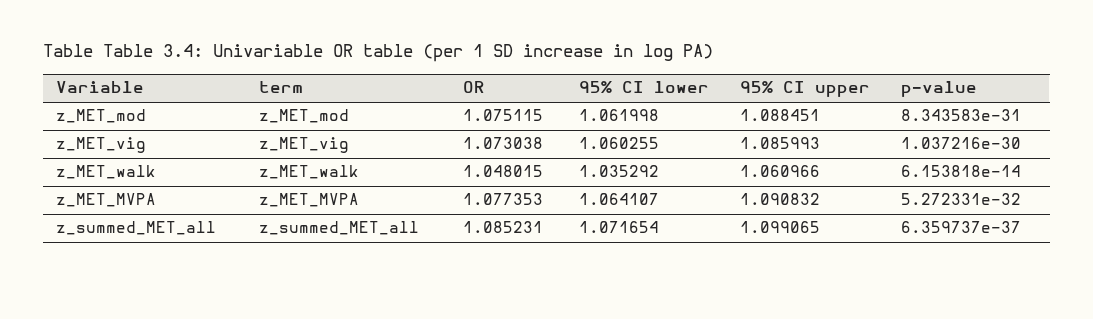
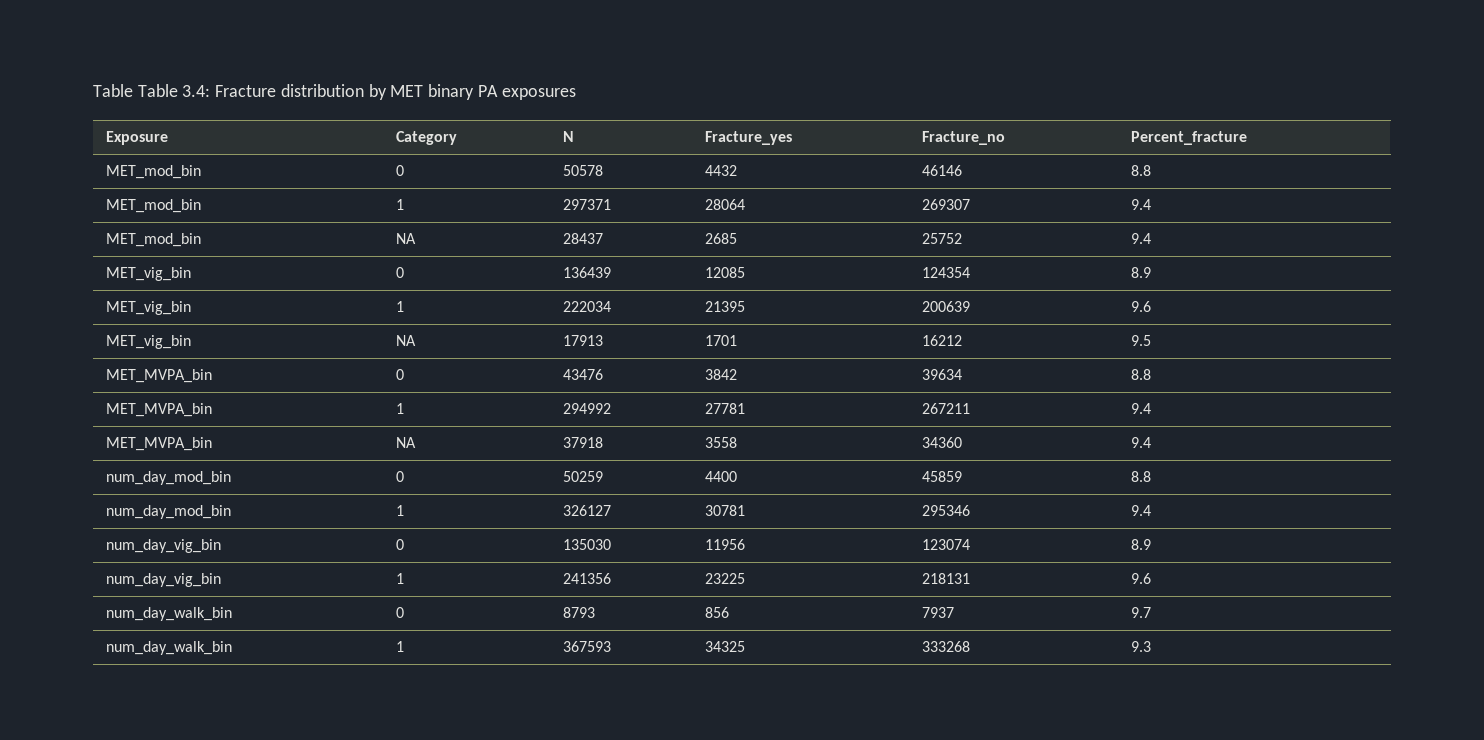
[213,44,713,62] [55,81,144,93] [258,81,303,93] [462,81,485,93] [578,81,709,93] [739,81,870,97] [900,81,977,97] [55,109,146,123] [258,109,349,123] [462,109,543,121] [578,109,659,121] [739,109,820,121] [900,109,1021,121] [55,137,146,153] [258,137,349,153] [462,137,543,149] [578,137,659,149] [739,137,820,149] [900,137,1021,149] [55,165,156,179] [258,165,359,179] [462,165,543,177] [578,165,659,177] [739,165,820,177] [900,165,1021,177] [55,193,156,207] [258,193,359,207] [462,193,543,205] [578,193,659,205] [739,193,820,205] [900,193,1021,205] [55,221,216,235] [258,221,419,235] [462,221,543,233] [578,221,659,233] [739,221,820,233] [900,221,1021,233] Univariable OR table (per 1 SD increase in log PA) // Variable | term | OR | 95% CI lower | 95% CI upper | p-value // z_MET_mod | z_MET_mod | 1.075115 | 1.061998 | 1.088451 | 8.343583e-31 // z_MET_vig | z_MET_vig | 1.073038 | 1.060255 | 1.085993 | 1.037216e-30 // z_MET_walk | z_MET_walk | 1.048015 | 1.035292 | 1.060966 | 6.153818e-14 // z_MET_MVPA | z_MET_MVPA | 1.077353 | 1.064107 | 1.090832 | 5.272331e-32 // z_summed_MET_all | z_summed_MET_all | 1.085231 | 1.071654 | 1.099065 | 6.359737e-37 -> [215,84,576,100] [105,131,168,145] [395,131,457,145] [562,131,574,142] [704,131,792,145] [921,131,1005,145] [1130,131,1247,145] [105,165,201,179] [395,165,404,176] [562,165,603,176] [704,165,737,176] [921,165,962,176] [1130,165,1151,176] [105,199,201,213] [395,199,404,210] [562,199,611,210] [704,199,745,210] [921,199,970,210] [1130,199,1151,210] [105,233,201,247] [395,233,416,244] [562,233,603,244] [704,233,737,244] [921,233,962,244] [1130,233,1151,244] [105,267,191,281] [395,267,404,278] [562,267,611,278] [704,267,745,278] [921,267,970,278] [1130,267,1151,278] [105,301,191,315] [395,301,404,312] [562,301,611,312] [704,301,745,312] [921,301,970,312] [1130,301,1151,312] [105,335,191,349] [395,335,416,346] [562,335,603,346] [704,335,737,346] [921,335,962,346] [1130,335,1151,346] [105,369,212,383] [395,369,404,380] [562,369,603,380] [704,369,737,380] [921,369,962,380] [1130,369,1151,380] [105,403,212,417] [395,403,404,414] [562,403,611,414] [704,403,745,414] [921,403,970,414] [1130,403,1151,414] [105,437,212,451] [395,437,416,448] [562,437,603,448] [704,437,737,448] [921,437,962,448] [1130,437,1151,448] [105,471,231,485] [395,471,404,482] [562,471,603,482] [704,471,737,482] [921,471,962,482] [1130,471,1151,482] [105,505,231,519] [395,505,404,516] [562,505,611,516] [704,505,745,516] [921,505,970,516] [1130,505,1151,516] [105,539,221,553] [395,539,404,550] [562,539,611,550] [704,539,745,550] [921,539,970,550] [1130,539,1151,550] [105,573,221,587] [395,573,404,584] [562,573,611,584] [704,573,745,584] [921,573,970,584] [1130,573,1151,584] [105,607,232,621] [395,607,404,618] [562,607,595,618] [704,607,729,618] [921,607,954,618] [1130,607,1151,618] [105,641,232,655] [395,641,404,652] [562,641,611,652] [704,641,745,652] [921,641,970,652] [1130,641,1151,652] Fracture distribution by MET binary PA exposures // Exposure | Category | N | Fracture_yes | Fracture_no | Percent_fracture // MET_mod_bin | 0 | 50578 | 4432 | 46146 | 8.8 // MET_mod_bin | 1 | 297371 | 28064 | 269307 | 9.4 // MET_mod_bin | NA | 28437 | 2685 | 25752 | 9.4 // MET_vig_bin | 0 | 136439 | 12085 | 124354 | 8.9 // MET_vig_bin | 1 | 222034 | 21395 | 200639 | 9.6 // MET_vig_bin | NA | 17913 | 1701 | 16212 | 9.5 // MET_MVPA_bin | 0 | 43476 | 3842 | 39634 | 8.8 // MET_MVPA_bin | 1 | 294992 | 27781 | 267211 | 9.4 // MET_MVPA_bin | NA | 37918 | 3558 | 34360 | 9.4 // num_day_mod_bin | 0 | 50259 | 4400 | 45859 | 8.8 // num_day_mod_bin | 1 | 326127 | 30781 | 295346 | 9.4 // num_day_vig_bin | 0 | 135030 | 11956 | 123074 | 8.9 // num_day_vig_bin | 1 | 241356 | 23225 | 218131 | 9.6 // num_day_walk_bin | 0 | 8793 | 856 | 7937 | 9.7 // num_day_walk_bin | 1 | 367593 | 34325 | 333268 | 9.3

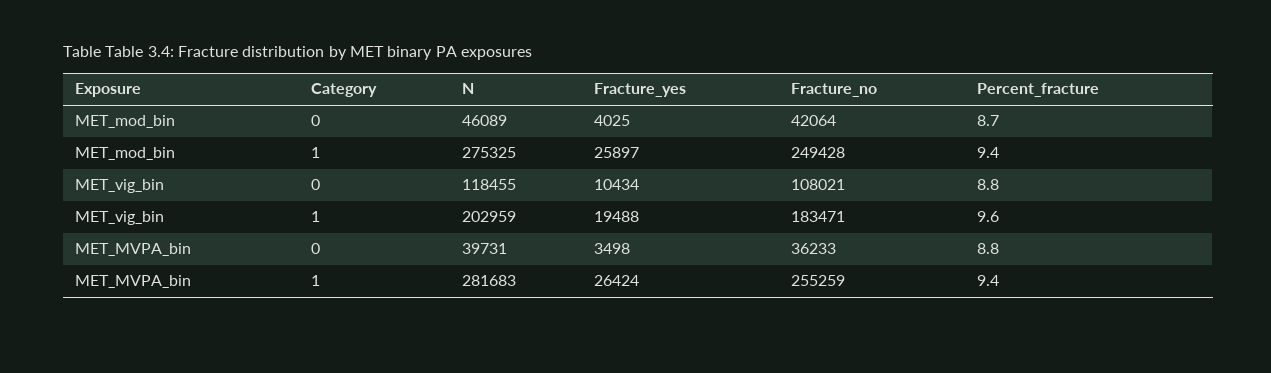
[562,165,603,176] [704,165,737,176] [921,165,962,176] [1130,165,1151,176] [105,199,201,213] [395,199,404,210] [562,199,611,210] [704,199,745,210] [921,199,970,210] [1130,199,1151,210] [105,233,201,247] [395,233,416,244] [562,233,603,244] [704,233,737,244] [921,233,962,244] [1130,233,1151,244] [105,267,191,281] [395,267,404,278] [562,267,611,278] [704,267,745,278] [921,267,970,278] [1130,267,1151,278] [105,301,191,315] [395,301,404,312] [562,301,611,312] [704,301,745,312] [921,301,970,312] [1130,301,1151,312] [105,335,191,349] [395,335,416,346] [562,335,603,346] [704,335,737,346] [921,335,962,346] [1130,335,1151,346] 50578 | 4432 | 46146 | 8.8 // MET_mod_bin | 1 | 297371 | 28064 | 269307 | 9.4 // MET_mod_bin | NA | 28437 | 2685 | 25752 | 9.4 // MET_vig_bin | 0 | 136439 | 12085 | 124354 | 8.9 // MET_vig_bin | 1 | 222034 | 21395 | 200639 | 9.6 // MET_vig_bin | NA | 17913 | 1701 | 16212 | 9.5 -> [462,115,508,126] [594,115,631,126] [791,115,837,126] [977,115,1000,126] [75,147,176,160] [311,147,321,158] [462,147,517,158] [594,147,640,158] [791,147,846,158] [977,147,1000,158] [75,179,165,193] [311,179,321,190] [462,179,517,190] [594,179,640,190] [791,179,846,190] [977,179,1000,190] [75,211,165,225] [311,211,321,222] [462,211,517,222] [594,211,640,222] [791,211,846,222] [977,211,1000,222] 46089 | 4025 | 42064 | 8.7 // MET_mod_bin | 1 | 275325 | 25897 | 249428 | 9.4 // MET_vig_bin | 0 | 118455 | 10434 | 108021 | 8.8 // MET_vig_bin | 1 | 202959 | 19488 | 183471 | 9.6
[562,369,603,380] [704,369,737,380] [921,369,962,380] 43476 | 3842 | 39634 -> [462,243,508,254] [594,243,631,254] [791,243,837,254] 39731 | 3498 | 36233
[562,403,611,414] [704,403,745,414] [921,403,970,414] [1130,403,1151,414] [105,437,212,451] [395,437,416,448] [562,437,603,448] [704,437,737,448] [921,437,962,448] [1130,437,1151,448] [105,471,231,485] [395,471,404,482] [562,471,603,482] [704,471,737,482] [921,471,962,482] [1130,471,1151,482] [105,505,231,519] [395,505,404,516] [562,505,611,516] [704,505,745,516] [921,505,970,516] [1130,505,1151,516] [105,539,221,553] [395,539,404,550] [562,539,611,550] [704,539,745,550] [921,539,970,550] [1130,539,1151,550] [105,573,221,587] [395,573,404,584] [562,573,611,584] [704,573,745,584] [921,573,970,584] [1130,573,1151,584] [105,607,232,621] [395,607,404,618] [562,607,595,618] [704,607,729,618] [921,607,954,618] [1130,607,1151,618] [105,641,232,655] [395,641,404,652] [562,641,611,652] [704,641,745,652] [921,641,970,652] [1130,641,1151,652] 294992 | 27781 | 267211 | 9.4 // MET_MVPA_bin | NA | 37918 | 3558 | 34360 | 9.4 // num_day_mod_bin | 0 | 50259 | 4400 | 45859 | 8.8 // num_day_mod_bin | 1 | 326127 | 30781 | 295346 | 9.4 // num_day_vig_bin | 0 | 135030 | 11956 | 123074 | 8.9 // num_day_vig_bin | 1 | 241356 | 23225 | 218131 | 9.6 // num_day_walk_bin | 0 | 8793 | 856 | 7937 | 9.7 // num_day_walk_bin | 1 | 367593 | 34325 | 333268 | 9.3 -> [462,275,517,286] [594,275,640,286] [791,275,846,286] [977,275,1000,286] 281683 | 26424 | 255259 | 9.4

